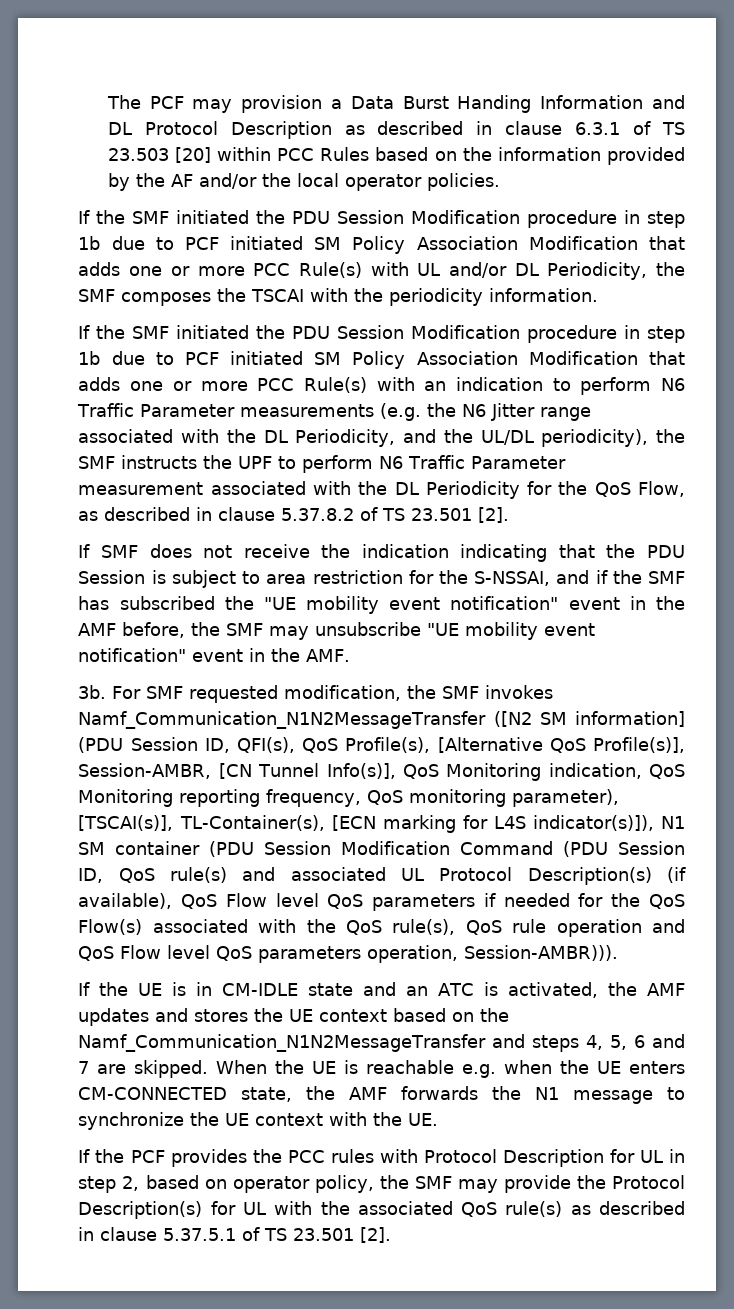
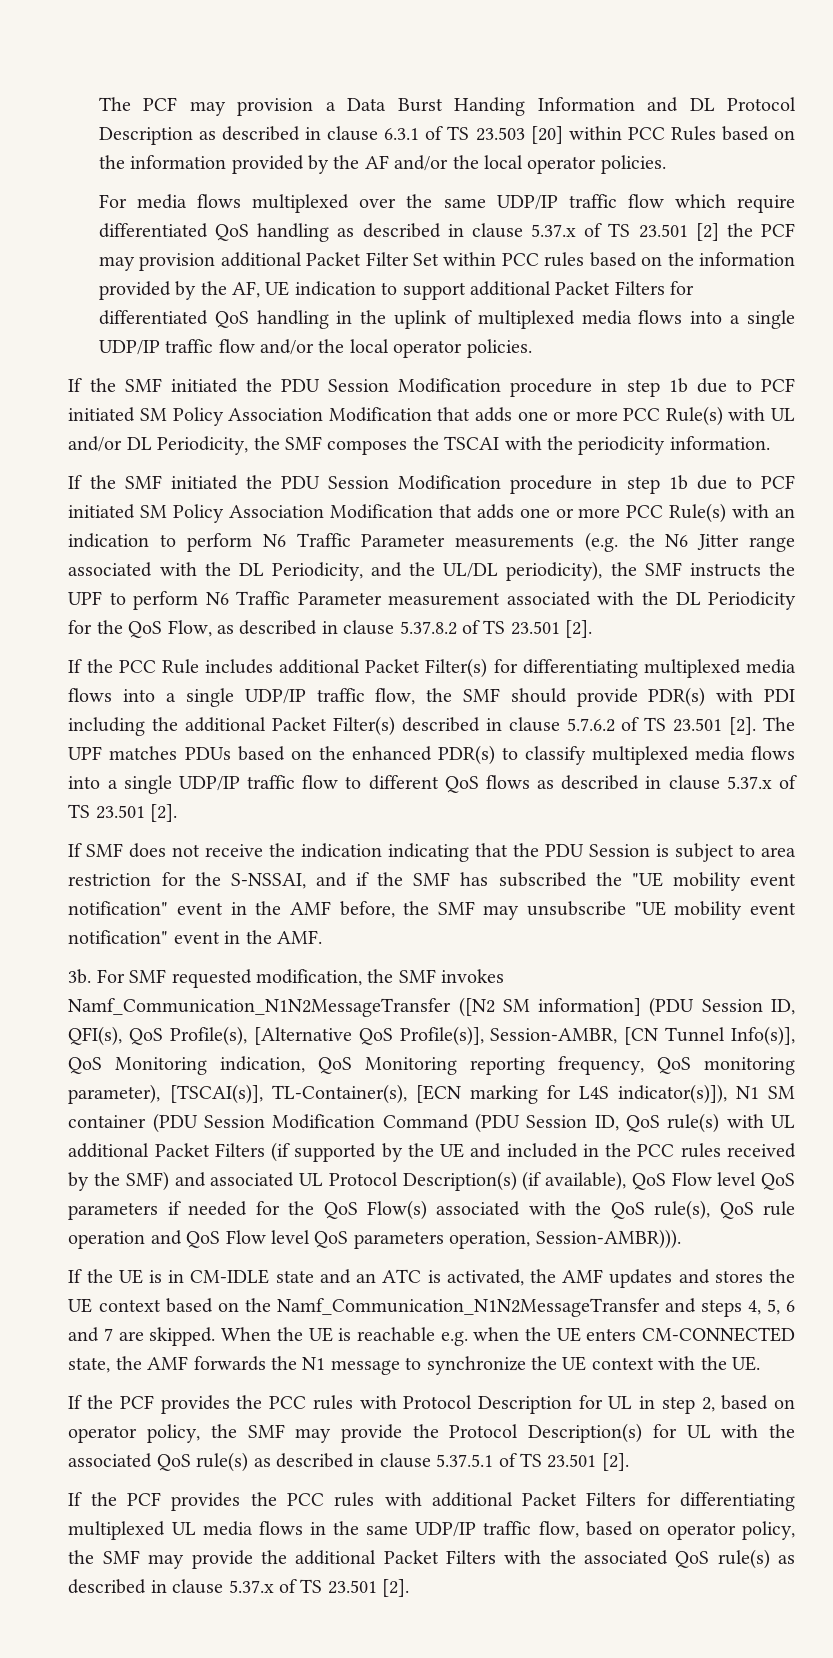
(500, 182) none -> [98,194,795,213] [98,223,796,242] [98,252,795,271] [98,281,695,300] [98,310,796,329] [98,339,532,358] // For media flows multiplexed over the same UDP/IP traffic flow which require differentiated QoS handling as described in clause 5.37.x of TS 23.501 [2] the PCF may provision additional Packet Filter Set within PCC rules based on the information provided by the AF, UE indication to support additional Packet Filters for differentiated QoS handling in the uplink of multiplexed media flows into a single UDP/IP traffic flow and/or the local operator policies.
(510, 515) none -> [68,658,797,678] [68,687,796,707] [68,716,796,736] [68,745,795,765] [68,775,797,794] [68,804,178,822] // If the PCC Rule includes additional Packet Filter(s) for differentiating multiplexed media flows into a single UDP/IP traffic flow, the SMF should provide PDR(s) with PDI including the additional Packet Filter(s) described in clause 5.7.6.2 of TS 23.501 [2]. The UPF matches PDUs based on the enhanced PDR(s) to classify multiplexed media flows into a single UDP/IP traffic flow to different QoS flows as described in clause 5.37.x of TS 23.501 [2].
(228, 875) none -> [726,1114,795,1128] [68,1142,796,1162] [68,1171,169,1191] with UL additional Packet Filters (if supported by the UE and included in the PCC rules received by the SMF)
(392, 1235) none -> [68,1492,795,1511] [68,1521,795,1540] [68,1549,796,1569] [68,1579,410,1597] // If the PCF provides the PCC rules with additional Packet Filters for differentiating multiplexed UL media flows in the same UDP/IP traffic flow, based on operator policy, the SMF may provide the additional Packet Filters with the associated QoS rule(s) as described in clause 5.37.x of TS 23.501 [2].

